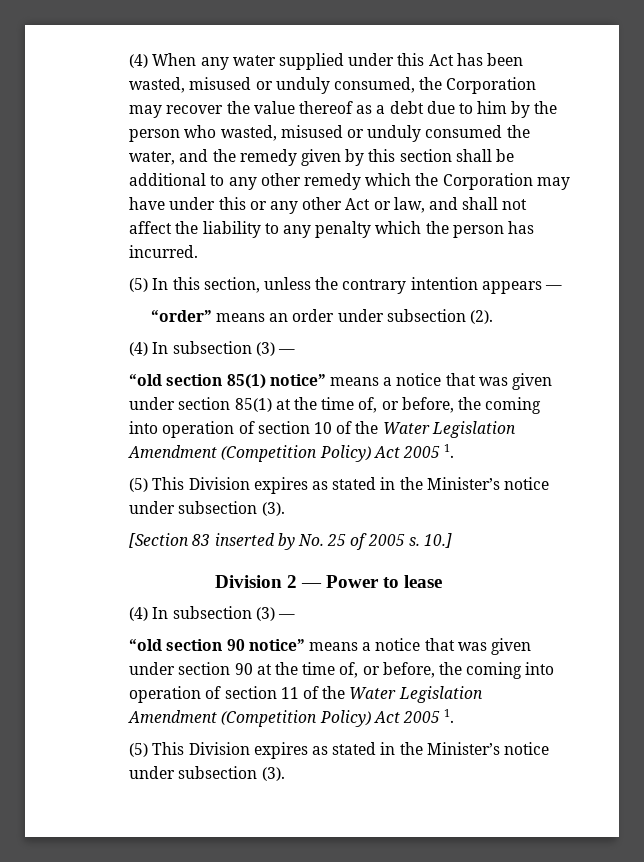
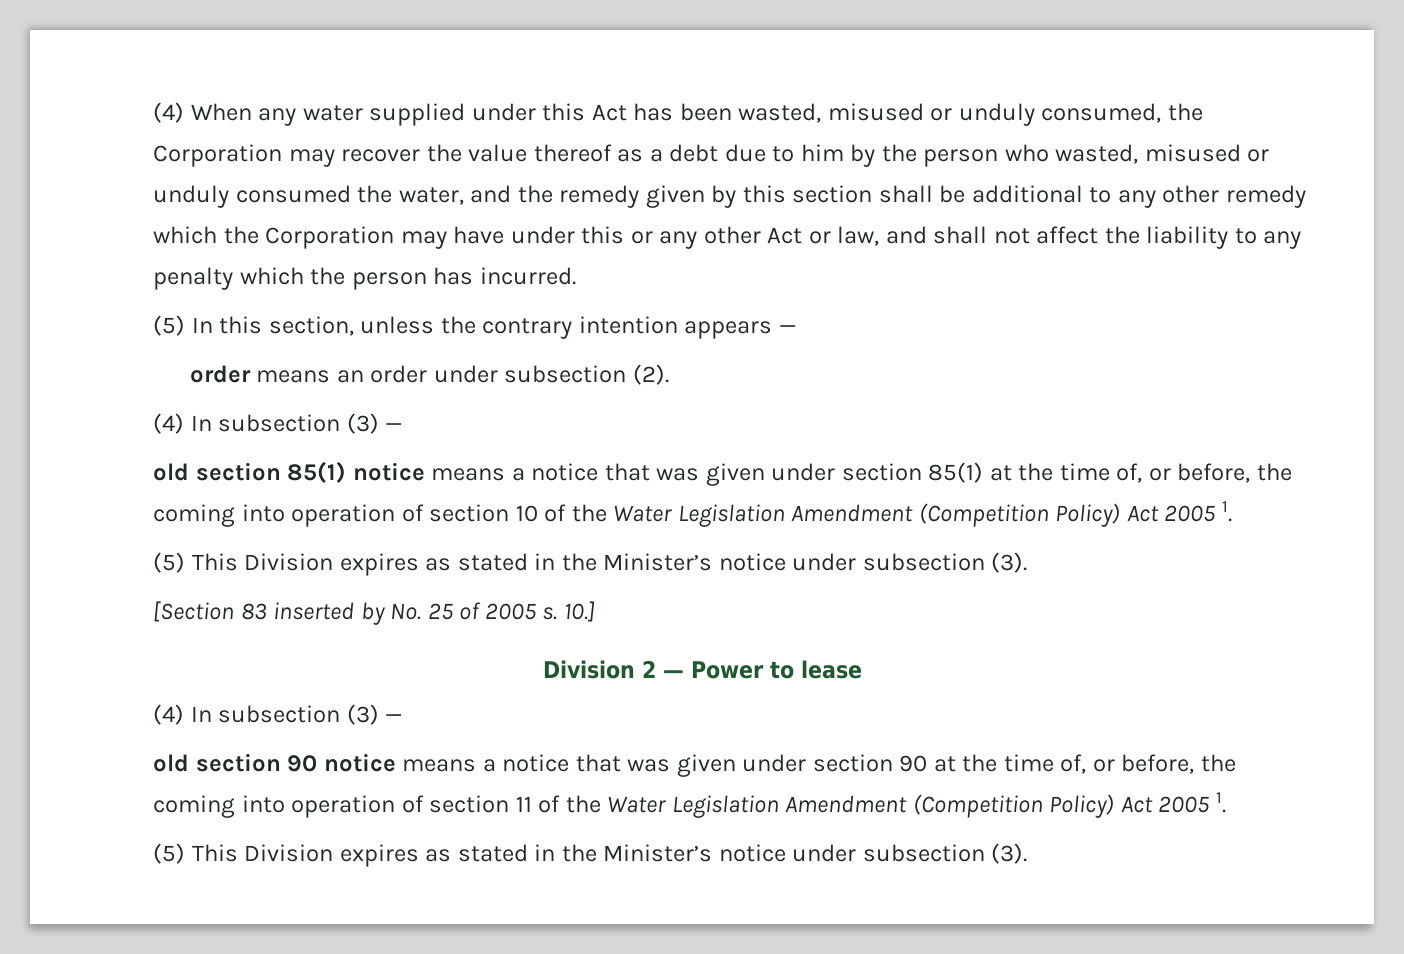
[150,310,212,322] “order” -> [189,365,251,383] order
[129,374,326,389] “old section 85(1) notice” -> [153,461,425,483] old section 85(1) notice
[129,639,305,651] “old section 90 notice” -> [153,753,396,772] old section 90 notice

